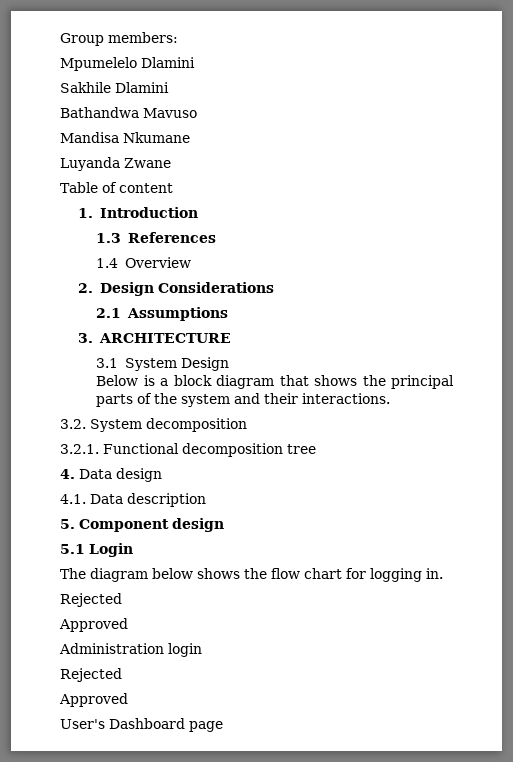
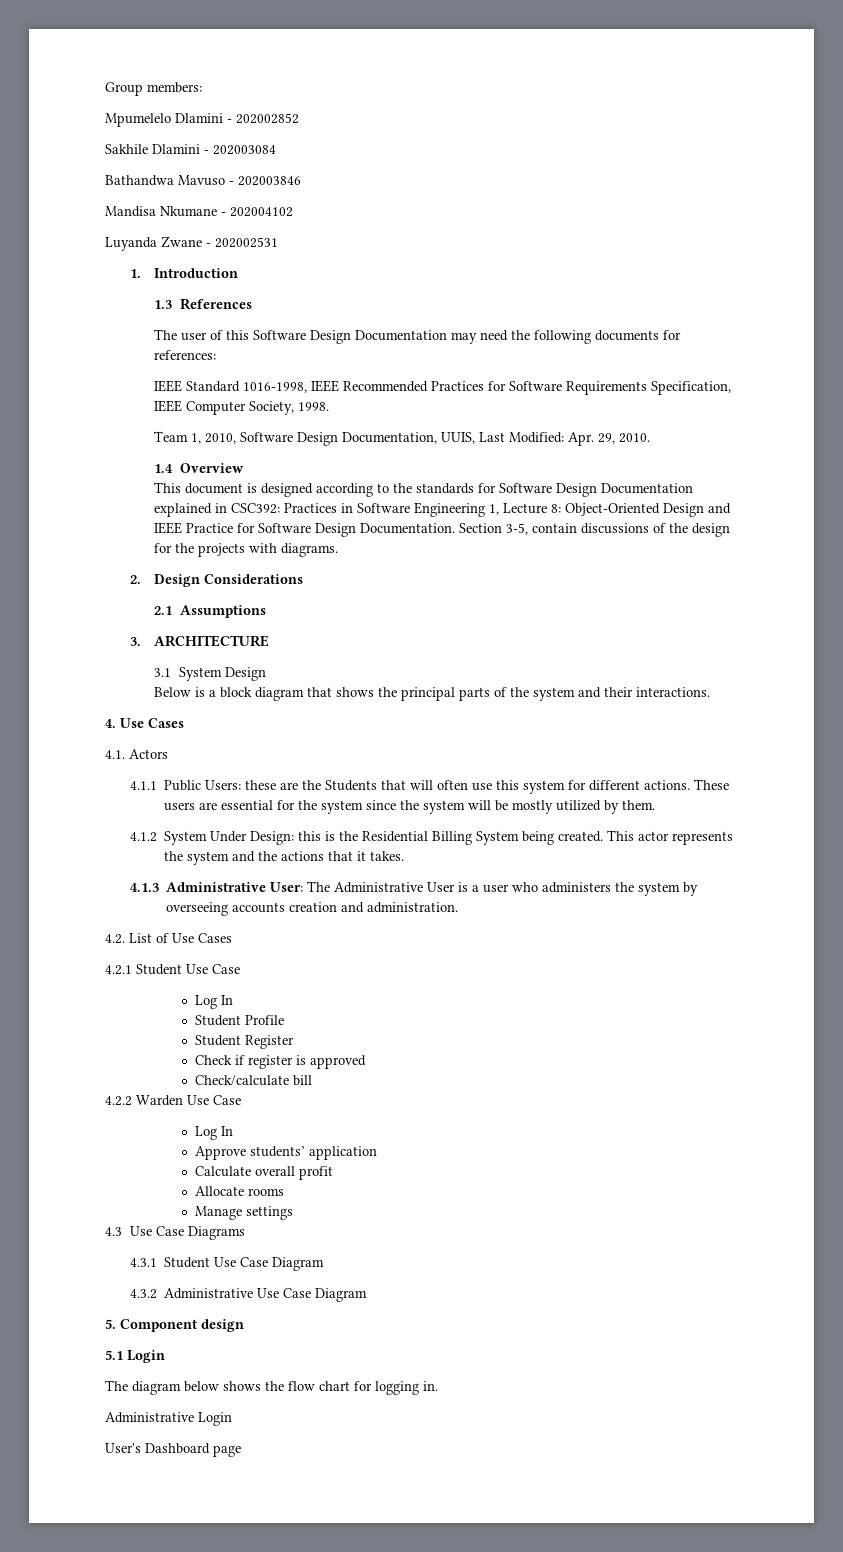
(195, 62) none -> [227,113,299,124] - 202002852
(169, 87) none -> [204,145,276,155] - 202003084
(197, 113) none -> [229,176,301,186] - 202003846
(190, 137) none -> [221,207,293,217] - 202004102
[60,182,173,193] // Table of content -> [206,237,278,248] - 202002531
[96,257,191,268] 1.4 Overview -> [154,329,682,344] [154,350,217,360] [154,380,732,395] [154,400,330,415] [154,431,651,446] [154,463,244,473] [154,482,694,497] [154,502,732,517] [154,522,731,537] [154,543,339,557] The user of this Software Design Documentation may need the following documents for references: // IEEE Standard 1016-1998, IEEE Recommended Practices for Software Requirements Specification, IEEE Computer Society, 1998. // Team 1, 2010, Software Design Documentation, UUIS, Last Modified: Apr. 29, 2010. // 1.4 Overview // This document is designed according to the standards for Software Design Documentation explained in CSC392: Practices in Software Engineering 1, Lecture 8: Object-Oriented Design and IEEE Practice for Software Design Documentation. Section 3-5, contain discussions of the design for the projects with diagrams.
[60,418,247,432] [60,443,316,457] // 3.2. System decomposition // 3.2.1. Functional decomposition tree -> (711, 692) none
[79,468,162,482] Data design -> [120,718,184,728] Use Cases
[90,493,206,507] Data description -> [129,749,168,759] [129,779,729,794] [163,800,655,814] [129,830,733,845] [163,851,404,865] [129,881,698,896] [165,902,458,916] [105,933,232,944] [105,964,240,975] [195,995,234,1009] [195,1015,285,1026] [195,1035,295,1049] [195,1055,367,1069] [195,1075,313,1086] [105,1095,241,1106] [195,1126,234,1140] [195,1146,378,1160] [195,1166,334,1180] [195,1186,285,1196] [195,1206,294,1220] [105,1226,245,1240] [129,1257,324,1271] [129,1288,367,1302] Actors // 4.1.1 Public Users: these are the Students that will often use this system for different actions. These users are essential for the system since the system will be mostly utilized by them. // 4.1.2 System Under Design: this is the Residential Billing System being created. This actor represents the system and the actions that it takes. // 4.1.3 Administrative User: The Administrative User is a user who administers the system by overseeing accounts creation and administration. // 4.2. List of Use Cases // 4.2.1 Student Use Case // Log In // Student Profile // Student Register // Check if register is approved // Check/calculate bill // 4.2.2 Warden Use Case // Log In // Approve students’ application // Calculate overall profit // Allocate rooms // Manage settings // 4.3 Use Case Diagrams // 4.3.1 Student Use Case Diagram // 4.3.2 Administrative Use Case Diagram
[60,593,122,607] [59,618,128,632] [59,643,202,657] [60,668,122,682] [59,693,128,707] Rejected // Approved // Administration login // Rejected // Approved -> [105,1412,232,1426] Administrative Login

